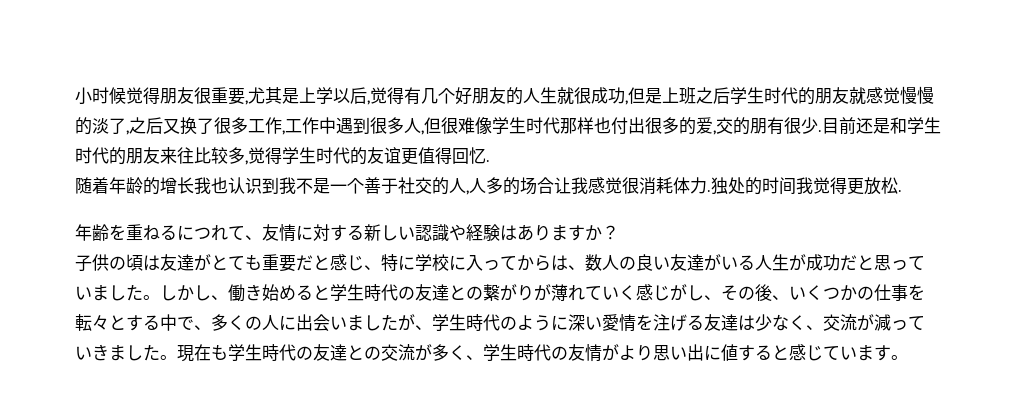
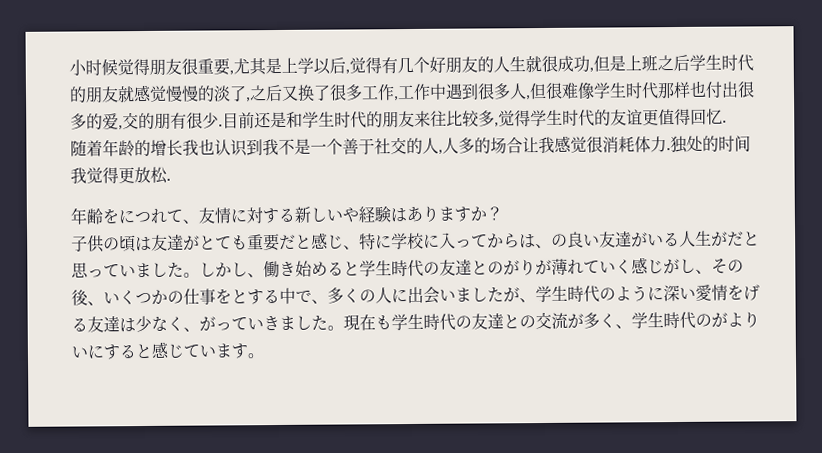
[126,224,177,241] 重ねる -> (119, 216) none
[415,224,449,242] 認識 -> (343, 215) none
[585,254,619,271] 数人 -> (552, 246) none
[806,254,840,271] 成功 -> (728, 239) none
[483,284,500,301] 繋 -> (504, 268) none
[75,314,109,331] 転々 -> (232, 296) none
[653,314,670,331] 注 -> (744, 292) none
[823,314,891,331] 交流が減 -> [199,316,216,332] が
[568,344,738,362] 友情がより思い出に値 -> [711,311,760,328] [71,344,104,359] がよりいに

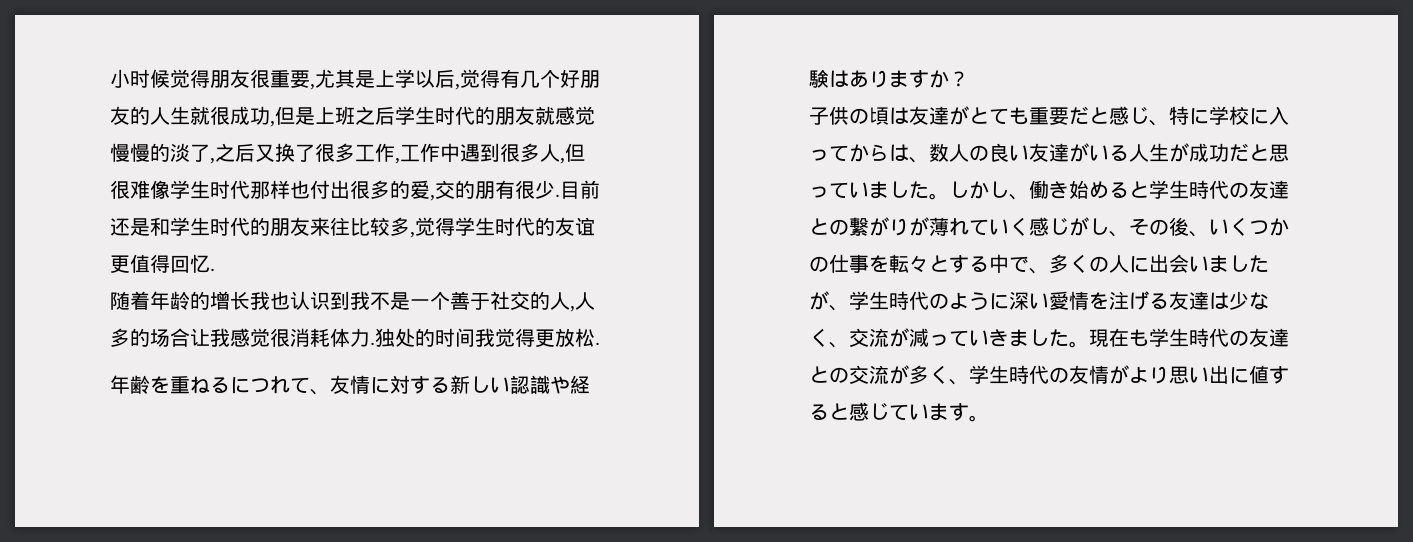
(119, 216) none -> [170,376,230,394] 重ねる
(343, 215) none -> [510,375,550,394] 認識
(552, 246) none -> [929,143,969,162] 数人
(728, 239) none -> [1189,143,1229,162] 成功
(504, 268) none -> [849,217,869,236] 繋
(232, 296) none -> [889,254,929,273] 転々
(744, 292) none -> [1109,291,1129,310] 注
[199,316,216,332] が -> [849,328,929,347] 交流が減
[711,311,760,328] [71,344,104,359] がよりいに -> [1069,365,1269,384] 友情がより思い出に値

